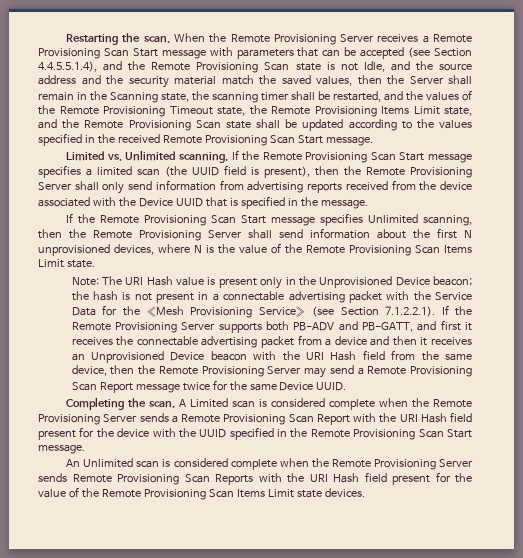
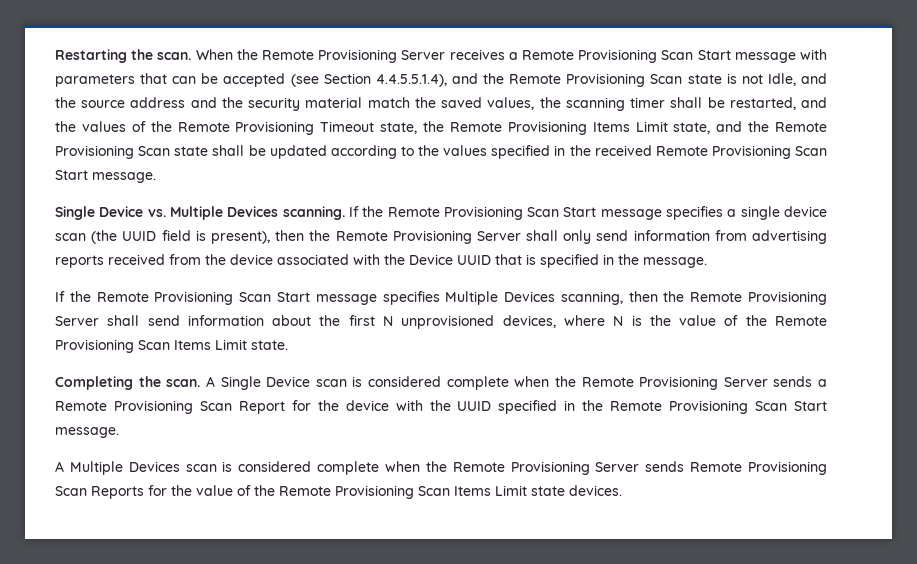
[357,75,472,85] [38,91,189,103] then the Server shall remain in the Scanning state, -> (535, 103) none
[66,150,176,161] Limited vs. Unlimited -> [55,206,279,220] Single Device vs. Multiple Devices
[97,166,132,176] limited -> [740,206,827,220] single device
[368,214,419,224] Unlimited -> [445,291,556,305] Multiple Devices
[71,276,472,289] [71,291,472,303] [71,305,473,318] [71,320,472,333] [71,335,472,348] [71,350,473,363] [71,365,473,378] [71,380,347,393] // Note: The URI Hash value is present only in the Unprovisioned Device beacon; the hash is not present in a connectable advertising packet with the Service Data for the «Mesh Provisioning Service» (see Section 7.1.2.2.1). If the Remote Provisioning Server supports both PB-ADV and PB-GATT, and first it receives the connectable advertising packet from a device and then it receives an Unprovisioned Device beacon with the URI Hash field from the same device, then the Remote Provisioning Server may send a Remote Provisioning Scan Report message twice for the same Device UUID. -> (288, 345) none
[190,398,229,408] Limited -> [220,376,311,390] Single Device
[353,412,472,423] [38,430,76,440] with the URI Hash field present -> (285, 407) none
[66,458,134,468] An Unlimited -> [55,461,180,475] A Multiple Devices
[258,472,430,485] with the URI Hash field present -> (144, 492) none

